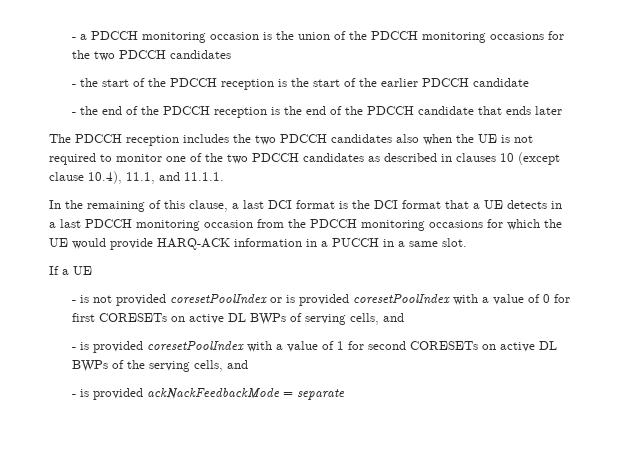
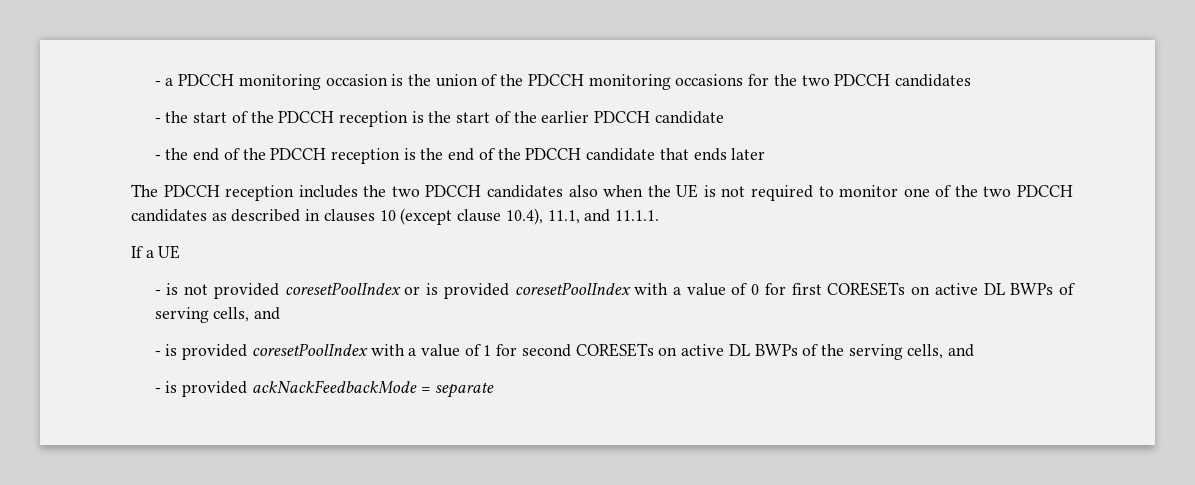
[49,200,562,212] [49,219,562,231] [49,238,467,250] // In the remaining of this clause, a last DCI format is the DCI format that a UE detects in a last PDCCH monitoring occasion from the PDCCH monitoring occasions for which the UE would provide HARQ-ACK information in a PUCCH in a same slot. -> (659, 215) none

